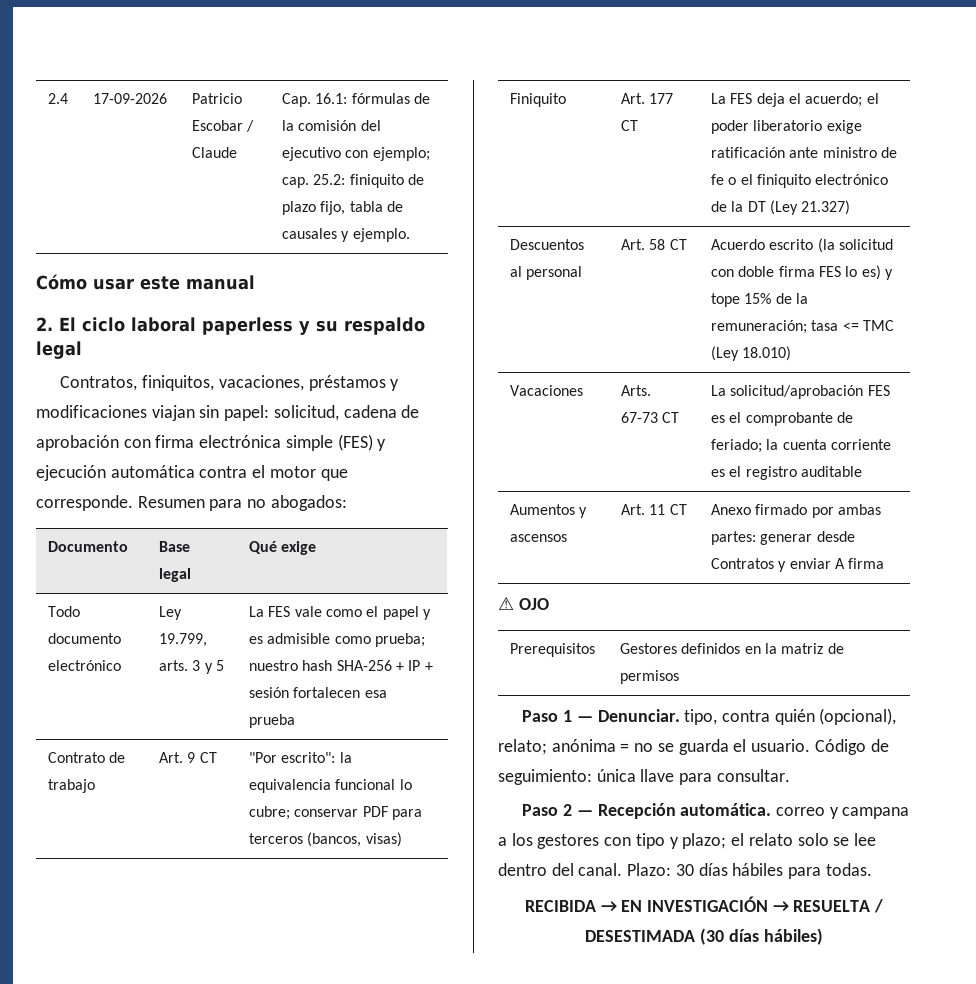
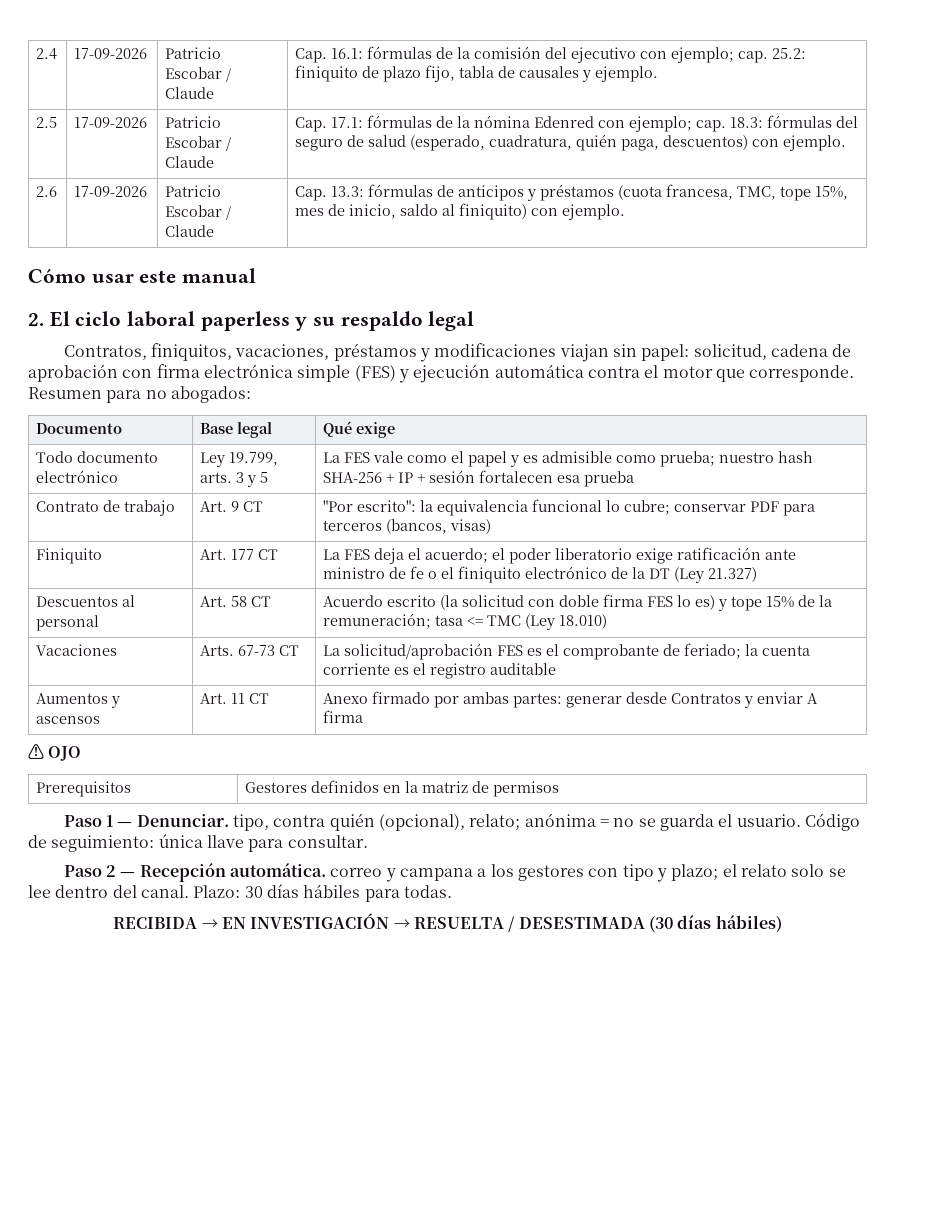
(410, 235) none -> [36,117,58,128] [74,117,148,128] [165,116,222,128] [165,136,232,151] [165,156,215,168] [295,115,859,132] [295,134,847,151] [36,186,58,197] [74,186,148,197] [165,185,222,197] [165,205,232,220] [165,225,215,237] [295,184,849,201] [295,203,626,220] // 2.5 | 17-09-2026 | Patricio Escobar / Claude | Cap. 17.1: fórmulas de la nómina Edenred con ejemplo; cap. 18.3: fórmulas del seguro de salud (esperado, cuadratura, quién paga, descuentos) con ejemplo. // 2.6 | 17-09-2026 | Patricio Escobar / Claude | Cap. 13.3: fórmulas de anticipos y préstamos (cuota francesa, TMC, tope 15%, mes de inicio, saldo al finiquito) con ejemplo.

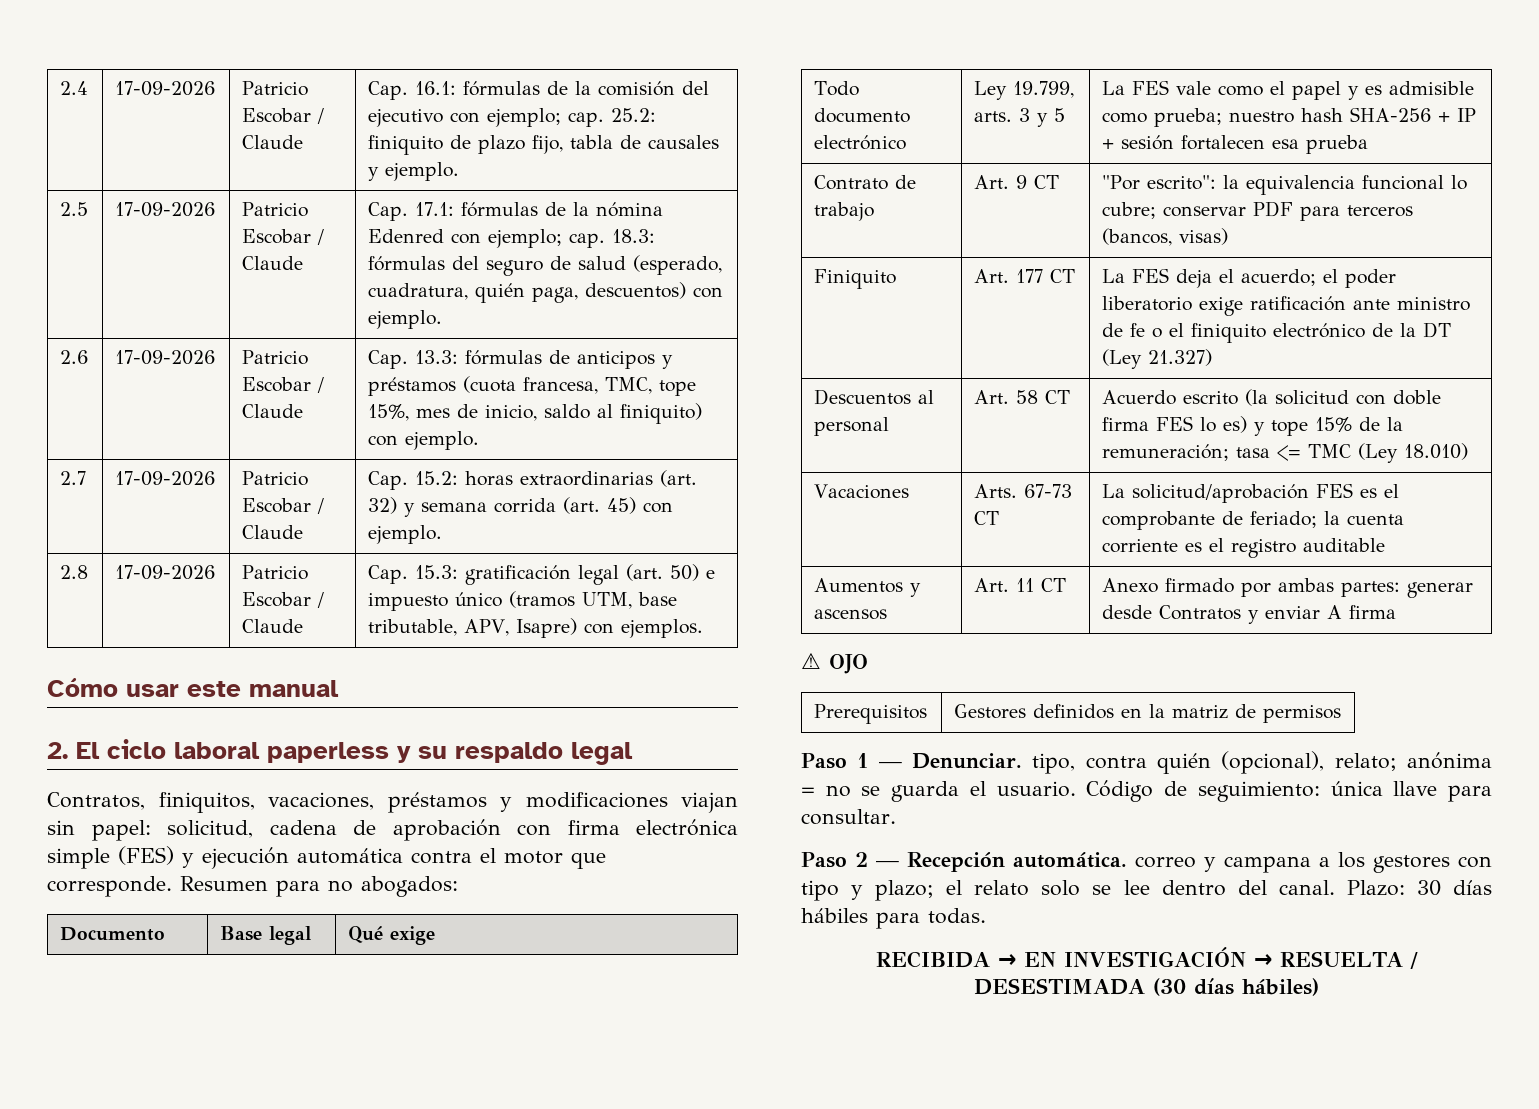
(626, 212) none -> [60,471,87,485] [115,471,216,486] [242,471,309,486] [242,498,325,514] [242,525,304,539] [368,470,698,490] [368,497,674,517] [368,525,443,544] [60,565,89,579] [115,565,216,580] [242,565,309,580] [242,592,325,608] [242,619,304,633] [368,564,716,585] [368,591,678,611] [368,618,704,638] // 2.7 | 17-09-2026 | Patricio Escobar / Claude | Cap. 15.2: horas extraordinarias (art. 32) y semana corrida (art. 45) con ejemplo. // 2.8 | 17-09-2026 | Patricio Escobar / Claude | Cap. 15.3: gratificación legal (art. 50) e impuesto único (tramos UTM, base tributable, APV, Isapre) con ejemplos.

